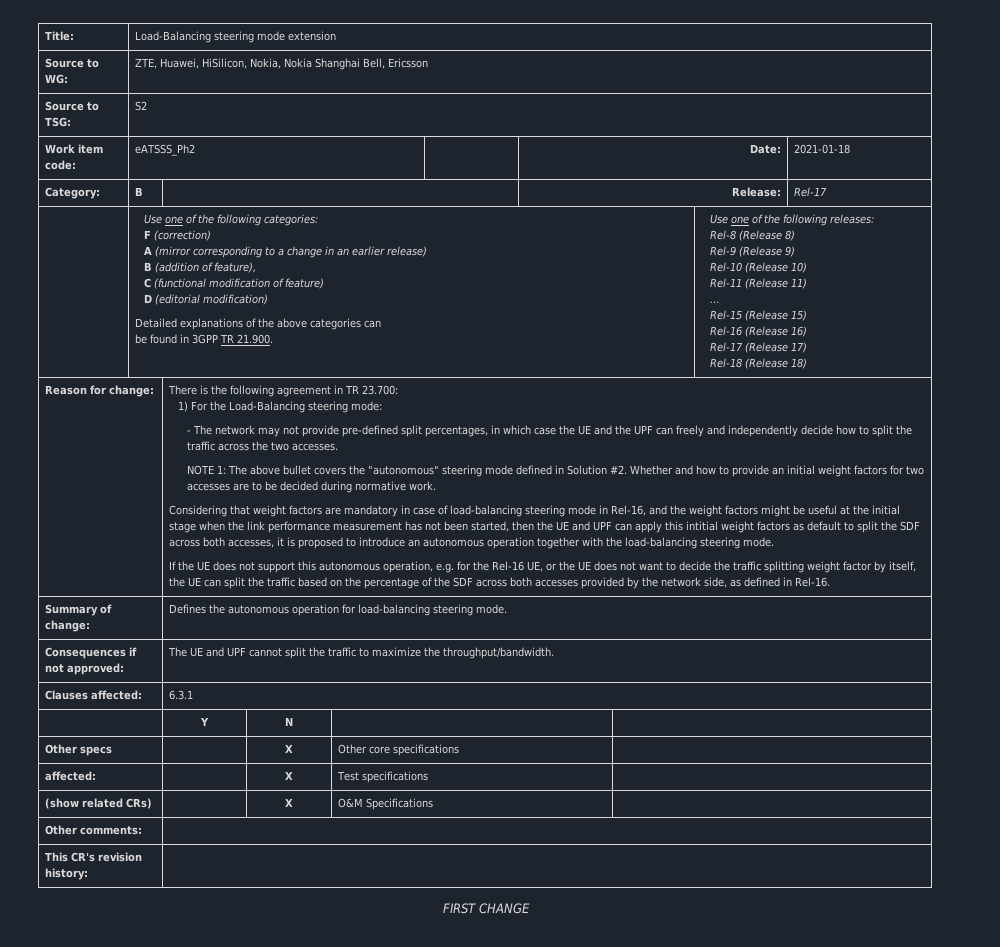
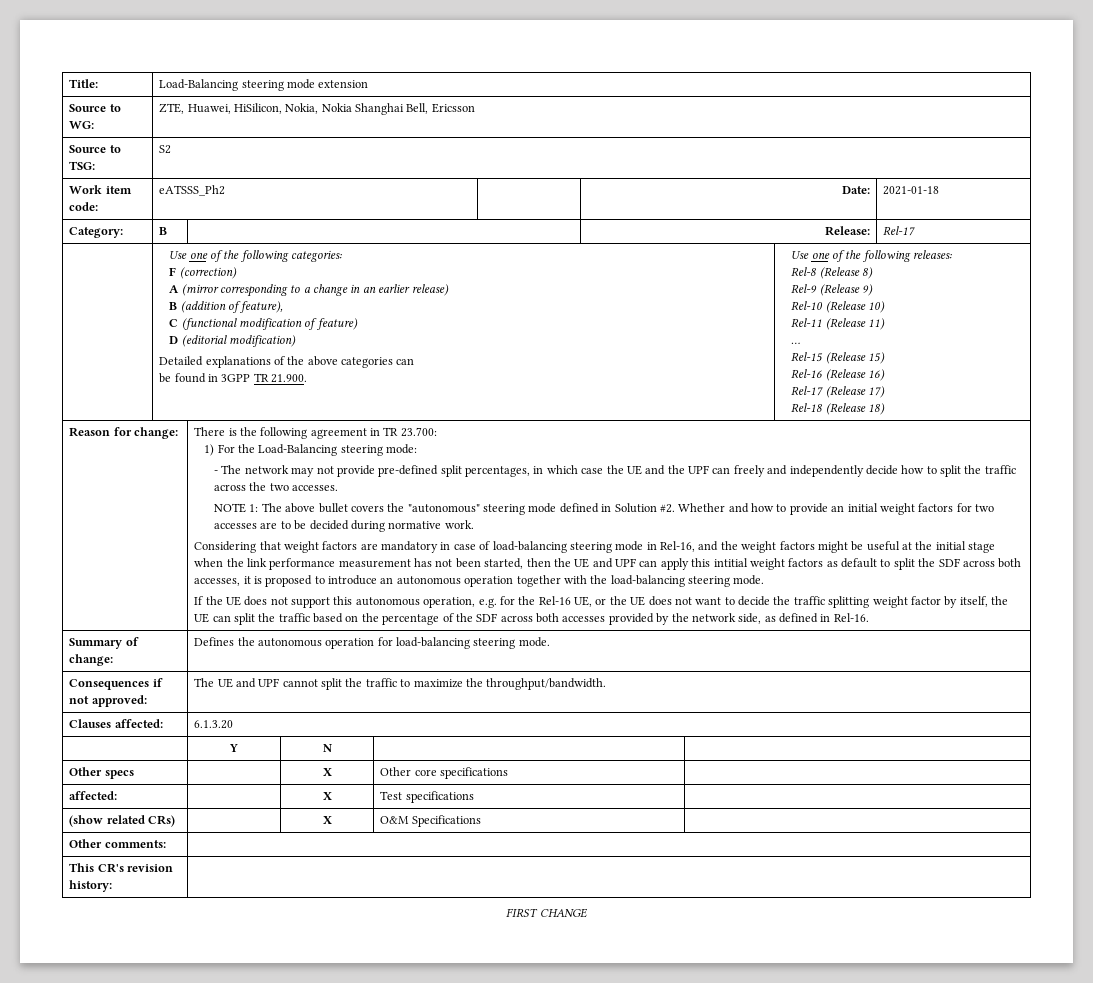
[169,690,194,700] 6.3.1 -> [194,720,234,729] 6.1.3.20

